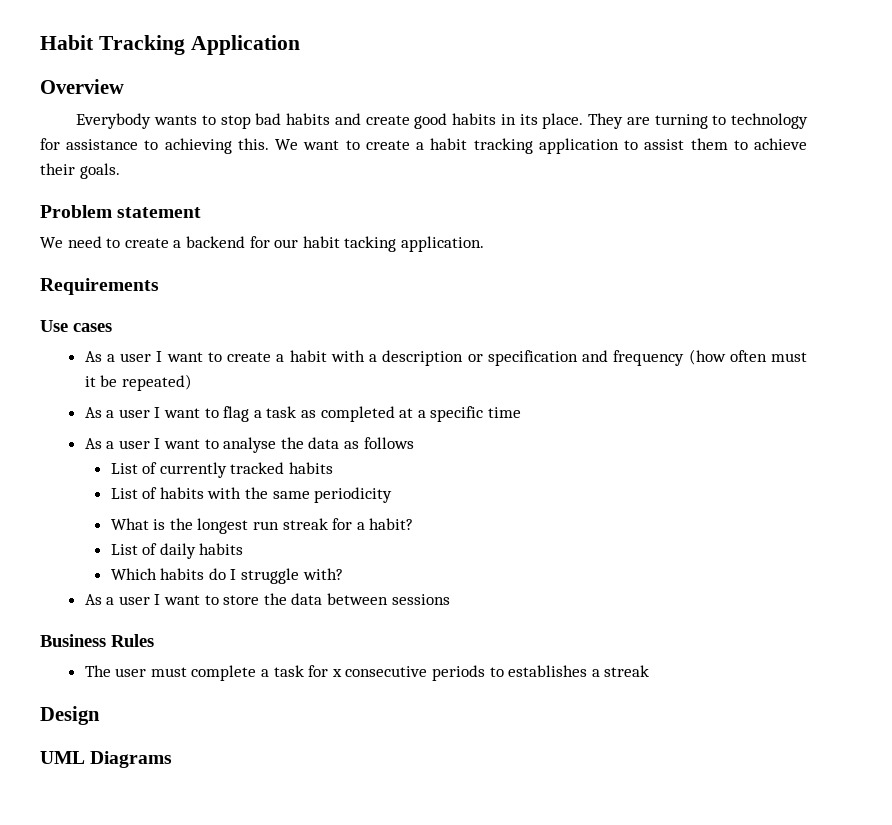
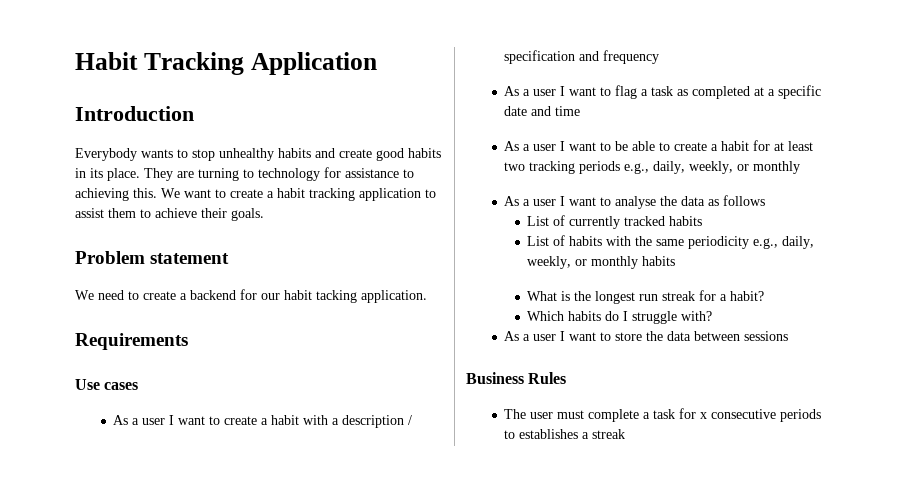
[40,79,124,94] Overview -> [75,106,194,121] Introduction
[255,113,282,125] bad -> [219,148,274,161] unhealthy
[467,354,483,362] or -> [408,415,413,425] /
[688,349,808,365] [84,374,192,391] (how often must it be repeated) -> (660, 57) none
(484, 414) none -> [504,106,552,116] date and
(521, 412) none -> [504,140,814,151] [504,161,801,174] // As a user I want to be able to create a habit for at least two tracking periods e.g., daily, weekly, or monthly
(393, 495) none -> [753,236,815,249] [527,256,676,269] e.g., daily, weekly, or monthly habits
[110,543,244,559] // List of daily habits -> (765, 296) none
[40,706,100,725] [40,751,173,768] // Design // UML Diagrams -> (626, 434) none

